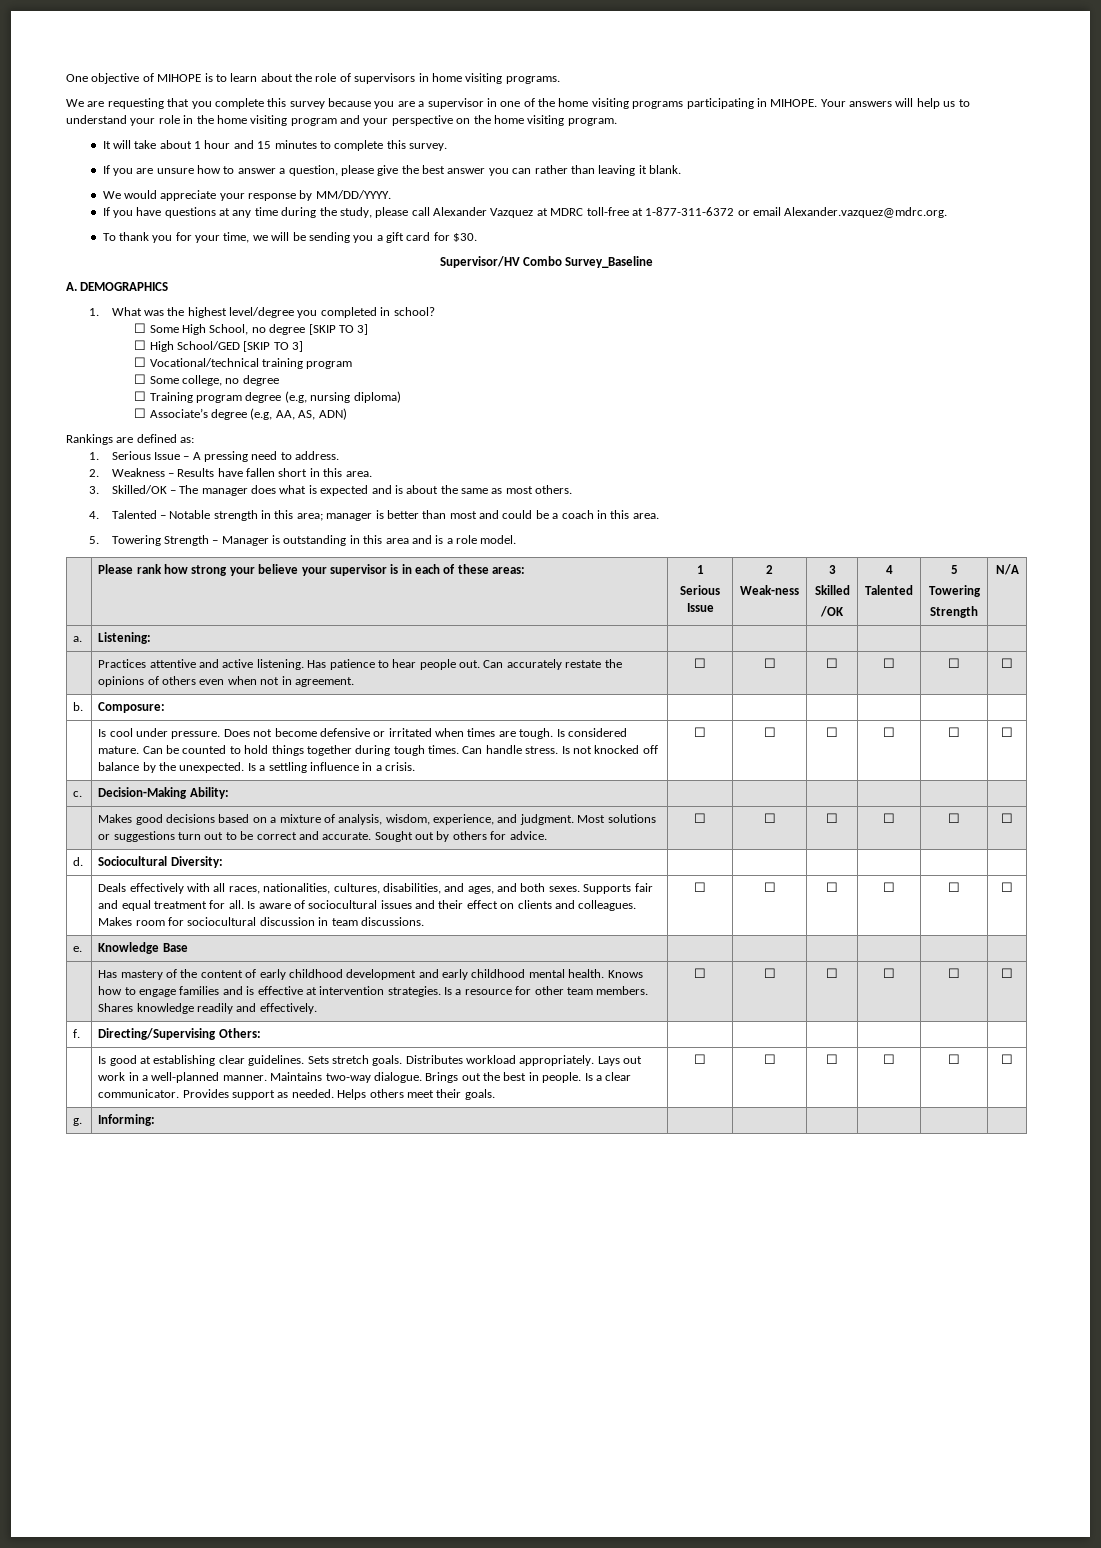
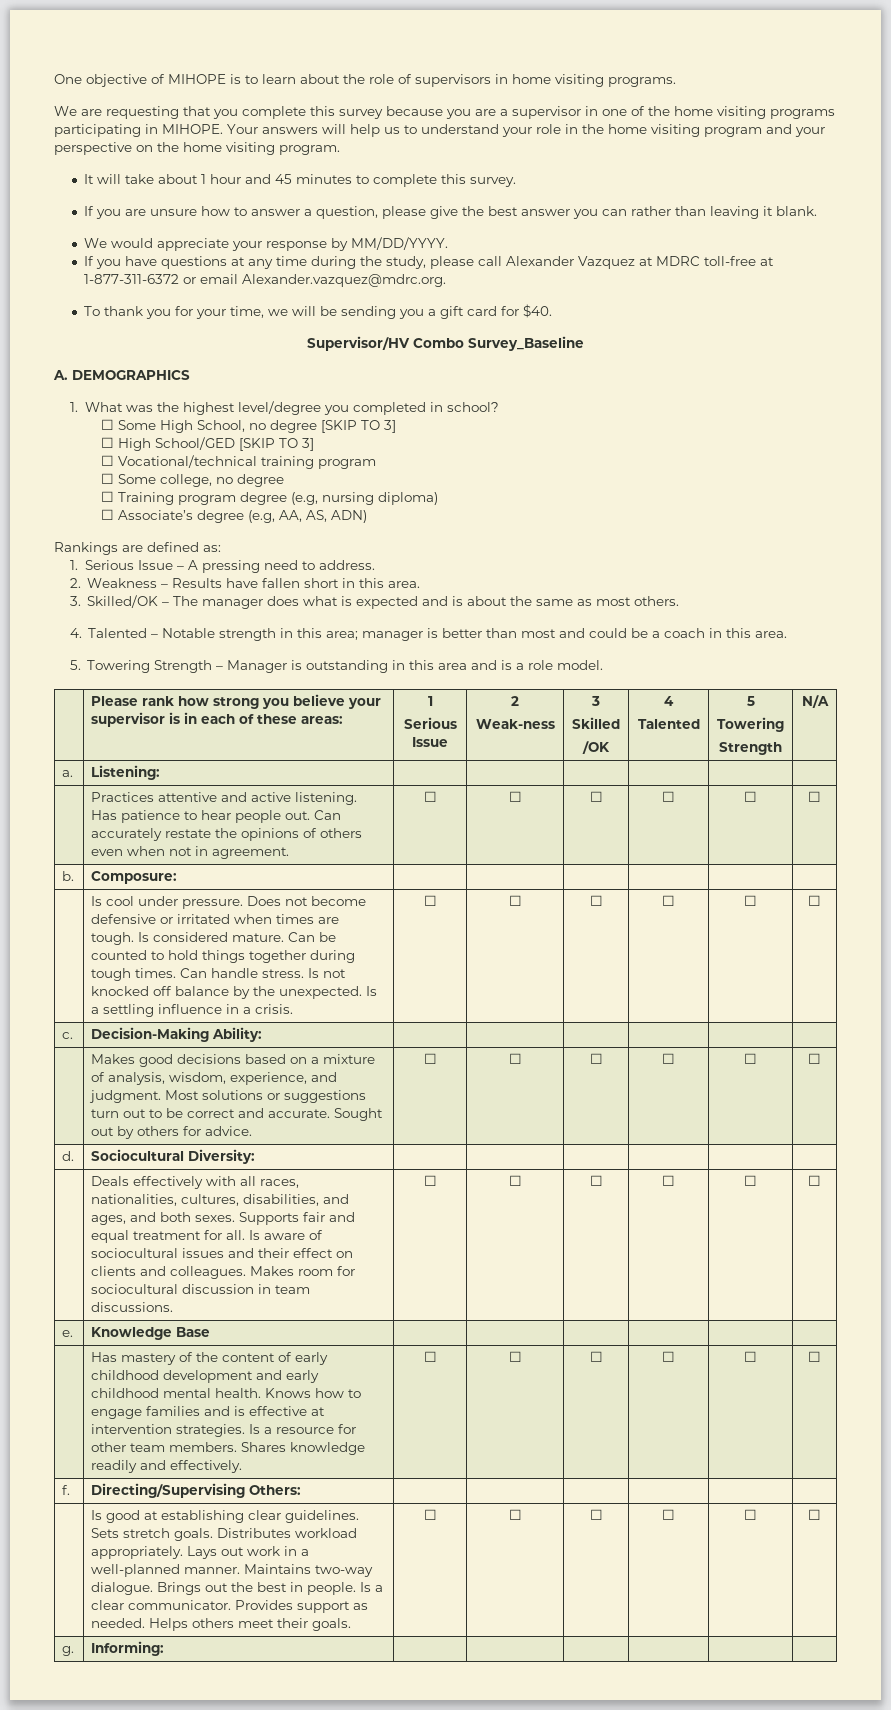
[257,141,272,149] 15 -> [275,174,293,184] 45
[453,233,478,242] $30. -> [523,304,553,318] $40.
[229,567,255,576] your -> [262,698,290,709] you

